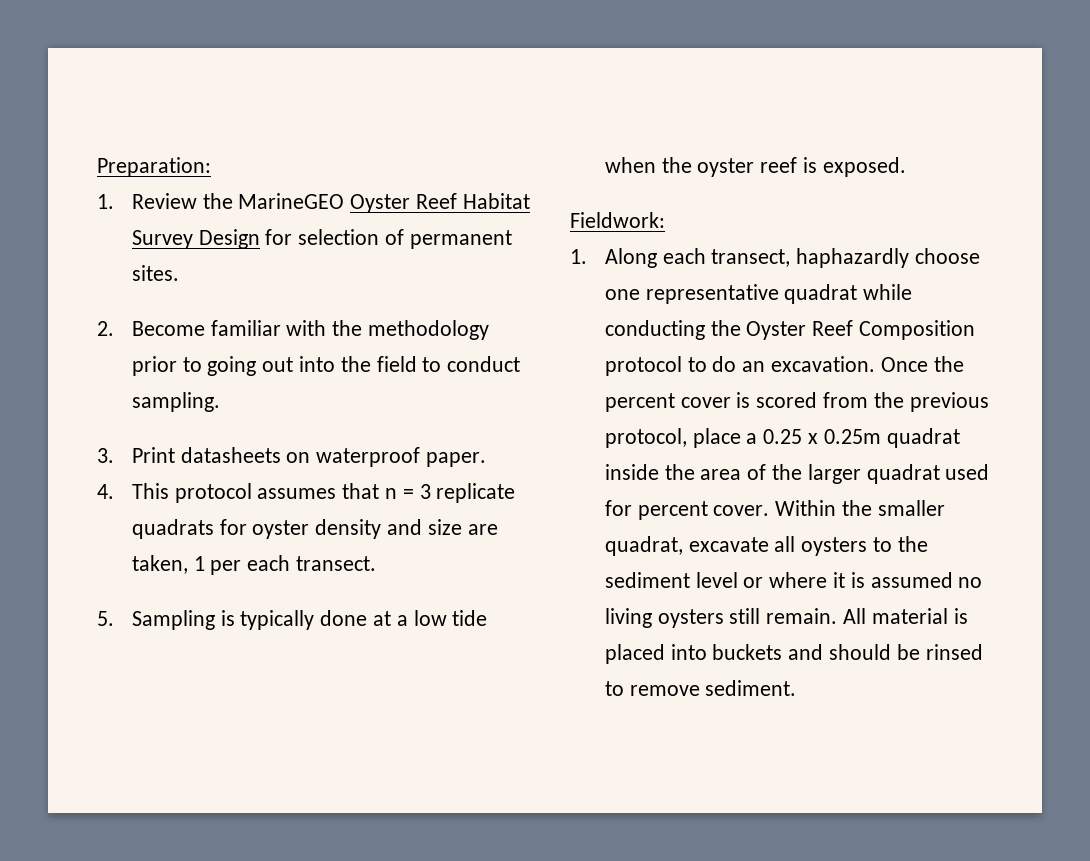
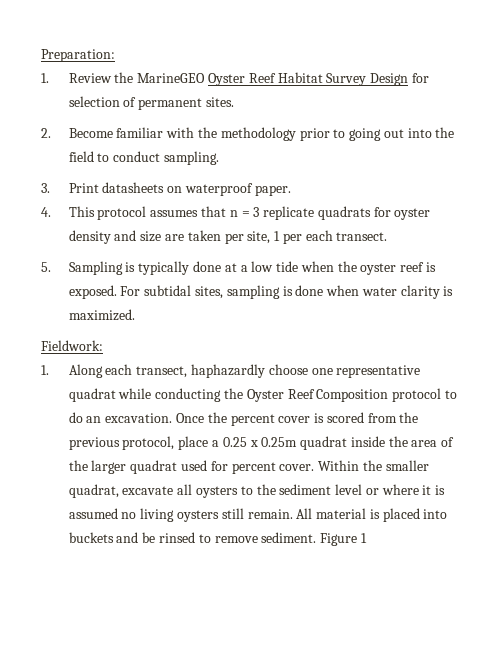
[131,555,188,574] taken, -> [187,230,271,244] taken per site,
(906, 167) none -> [120,285,454,299] [68,309,135,321] For subtidal sites, sampling is done when water clarity is maximized.
[828,644,891,660] should -> (139, 537) none
(797, 688) none -> [320,533,367,546] Figure 1

